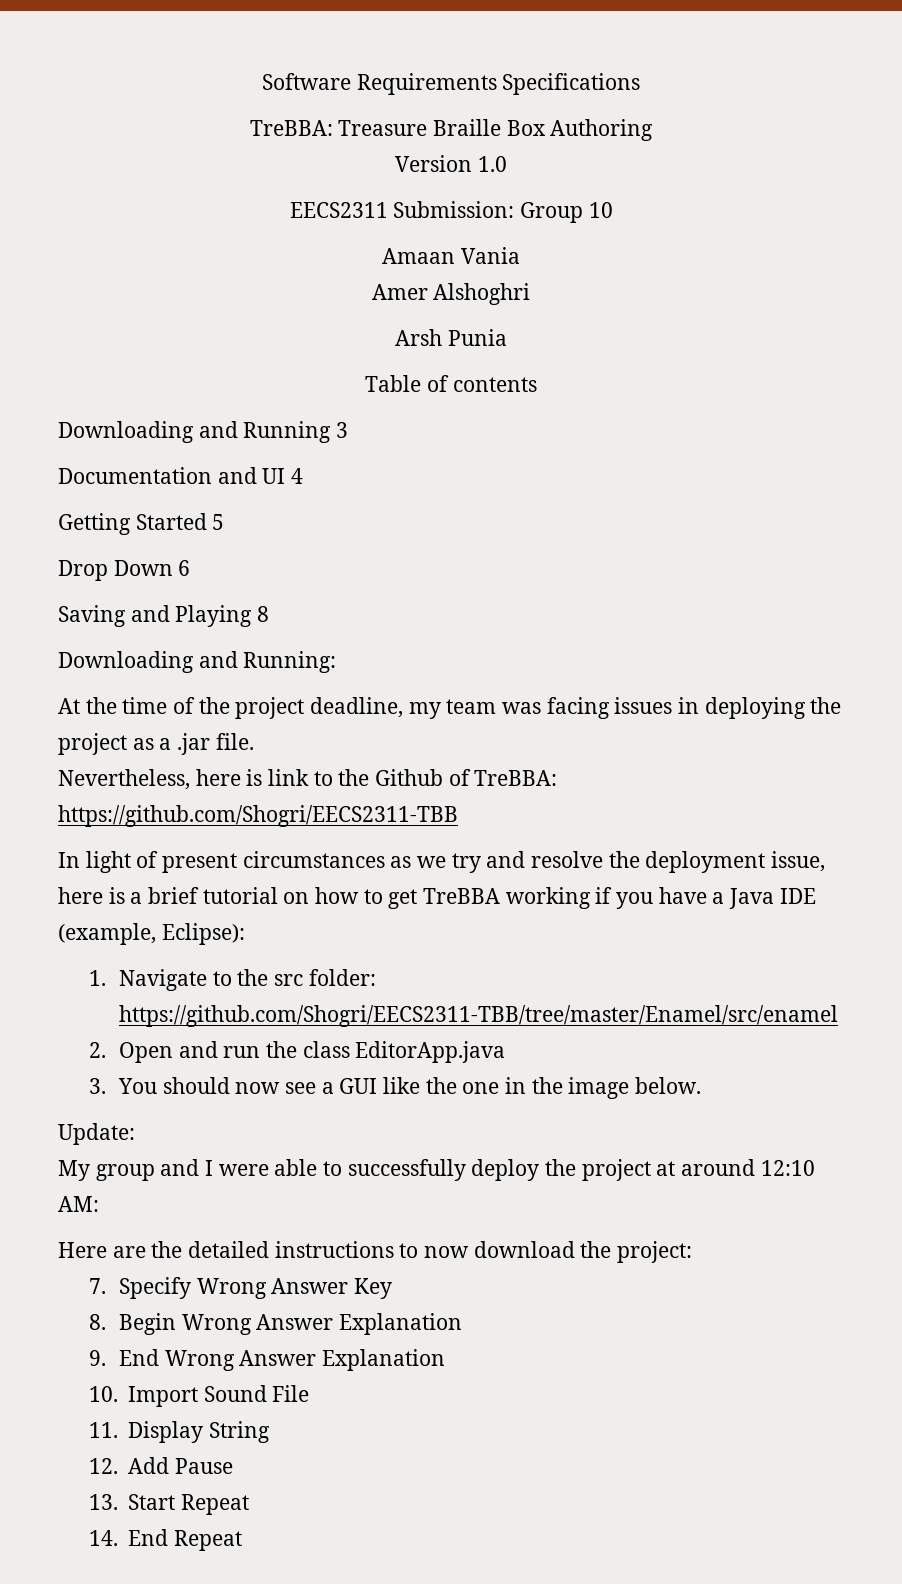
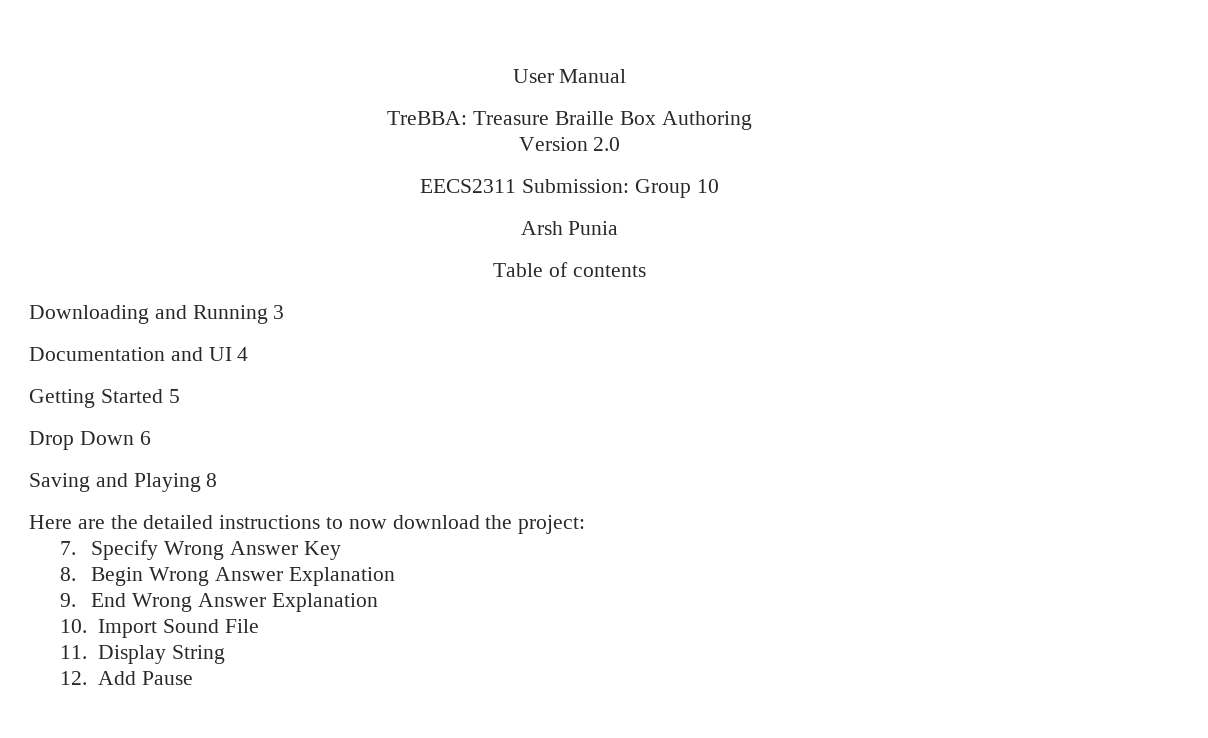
[261,73,641,95] Software Requirements Specifications -> [512,69,627,83] User Manual
[477,156,507,172] 1.0 -> [593,137,621,151] 2.0
[382,247,520,264] [371,283,531,305] // Amaan Vania // Amer Alshoghri -> (719, 186) none
[58,651,337,673] [58,697,842,719] [58,733,254,755] [58,769,558,790] [58,805,458,827] [58,851,826,873] [58,887,816,909] [58,923,245,945] [88,969,376,991] [119,1005,839,1027] [88,1041,506,1063] [88,1077,702,1099] [58,1123,135,1145] [58,1159,815,1181] [58,1196,99,1212] // Downloading and Running: // At the time of the project deadline, my team was facing issues in deploying the project as a .jar file. // Nevertheless, here is link to the Github of TreBBA: https://github.com/Shogri/EECS2311-TBB // In light of present circumstances as we try and resolve the deployment issue, here is a brief tutorial on how to get TreBBA working if you have a Java IDE (example, Eclipse): // 1. Navigate to the src folder: https://github.com/Shogri/EECS2311-TBB/tree/master/Enamel/src/enamel // 2. Open and run the class EditorApp.java // 3. You should now see a GUI like the one in the image below. // Update: // My group and I were able to successfully deploy the project at around 12:10 AM: -> (218, 480) none
[88,1494,249,1515] [88,1529,242,1551] // 13. Start Repeat // 14. End Repeat -> (193, 678) none

